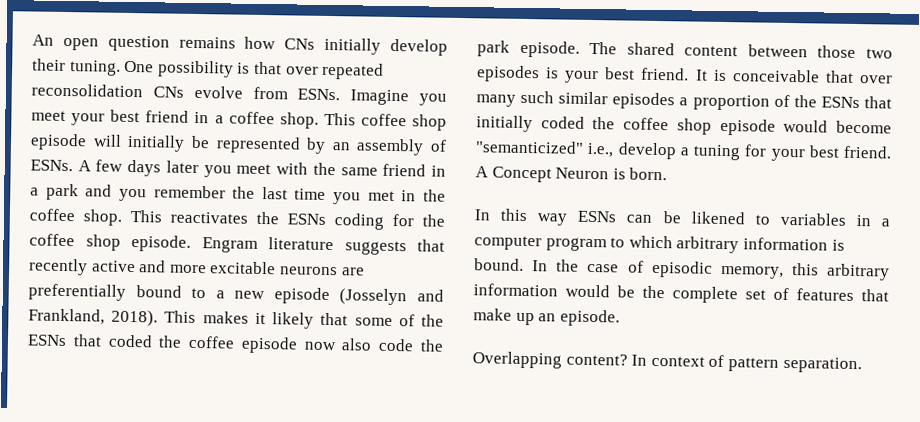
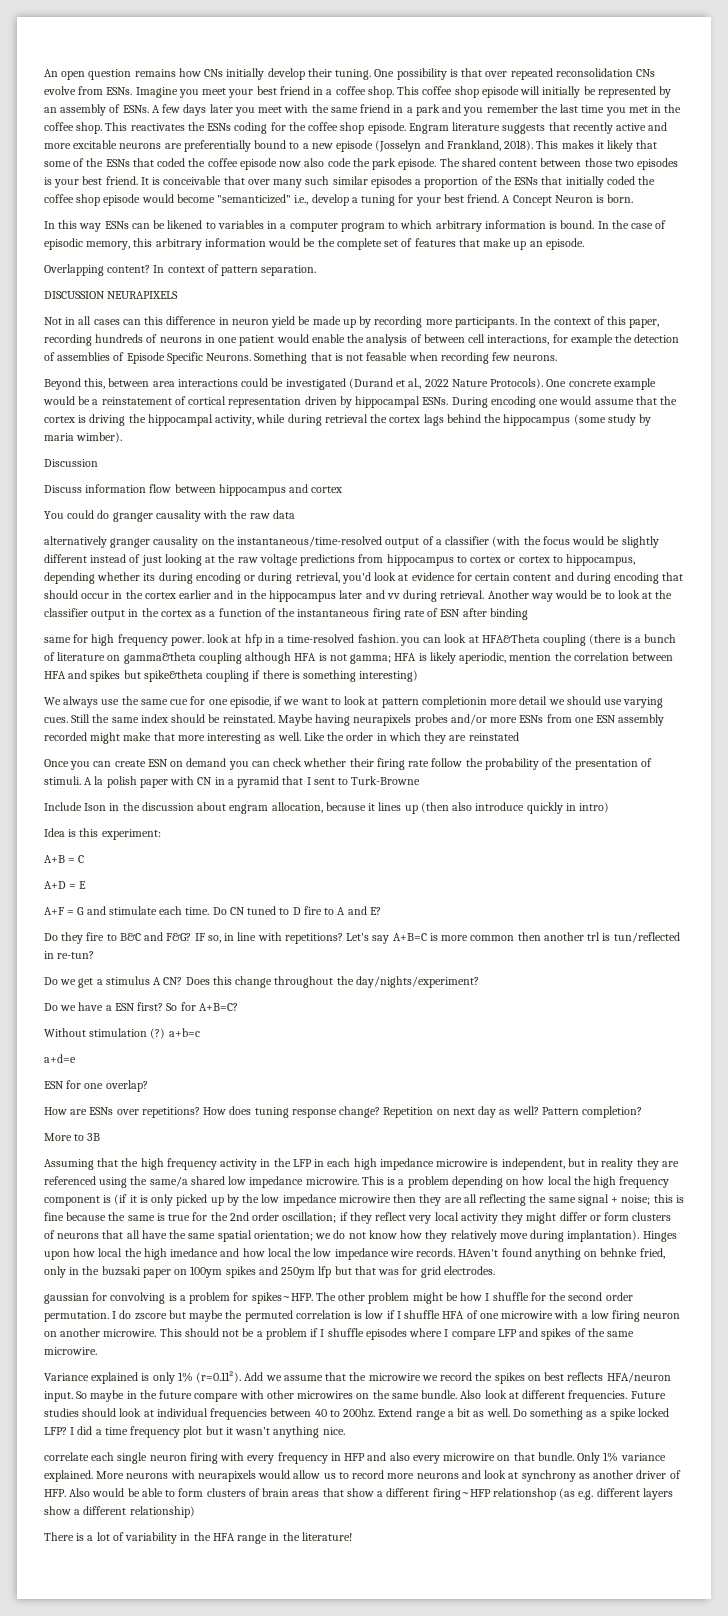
(862, 365) none -> [44,291,179,299] [44,316,660,328] [44,334,680,346] [44,352,558,364] [44,378,656,390] [43,396,678,408] [44,414,652,426] [44,432,123,443] [44,459,98,467] [44,484,343,496] [44,510,295,522] [44,536,659,548] [44,554,636,566] [44,572,684,584] [44,590,673,602] [44,608,528,620] [44,634,677,646] [44,652,674,664] [44,670,419,682] [44,696,664,708] [44,714,665,726] [44,732,519,744] [44,758,652,770] [44,776,421,788] [44,802,610,814] [44,828,161,840] [44,855,85,863] [44,881,87,889] [44,906,381,915] [44,932,680,944] [44,951,95,959] [44,976,479,988] [44,1002,238,1011] [44,1028,200,1039] [44,1054,76,1063] [44,1080,148,1092] [44,1106,643,1118] [44,1133,101,1141] [44,1158,679,1170] [44,1176,670,1188] [44,1194,684,1206] [44,1212,672,1224] [44,1230,677,1242] [44,1248,665,1260] [44,1266,495,1278] [44,1292,633,1304] [44,1310,681,1322] [44,1328,635,1340] [44,1347,97,1355] [44,1371,671,1384] [44,1390,666,1402] [44,1408,670,1420] [44,1426,345,1438] [44,1452,666,1464] [44,1470,681,1482] [44,1488,673,1500] [44,1506,195,1518] [44,1532,352,1544] // DISCUSSION NEURAPIXELS // Not in all cases can this difference in neuron yield be made up by recording more participants. In the context of this paper, recording hundreds of neurons in one patient would enable the analysis of between cell interactions, for example the detection of assemblies of Episode Specific Neurons. Something that is not feasable when recording few neurons. // Beyond this, between area interactions could be investigated (Durand et al., 2022 Nature Protocols). One concrete example would be a reinstatement of cortical representation driven by hippocampal ESNs. During encoding one would assume that the cortex is driving the hippocampal activity, while during retrieval the cortex lags behind the hippocampus (some study by maria wimber). // Discussion // Discuss information flow between hippocampus and cortex // You could do granger causality with the raw data // alternatively granger causality on the instantaneous/time-resolved output of a classifier (with the focus would be slightly different instead of just looking at the raw voltage predictions from hippocampus to cortex or cortex to hippocampus, depending whether its during encoding or during retrieval, you'd look at evidence for certain content and during encoding that should occur in the cortex earlier and in the hippocampus later and vv during retrieval. Another way would be to look at the classifier output in the cortex as a function of the instantaneous firing rate of ESN after binding // same for high frequency power. look at hfp in a time-resolved fashion. you can look at HFA&Theta coupling (there is a bunch of literature on gamma&theta coupling although HFA is not gamma; HFA is likely aperiodic, mention the correlation between HFA and spikes but spike&theta coupling if there is something interesting) // We always use the same cue for one episodie, if we want to look at pattern completionin more detail we should use varying cues. Still the same index should be reinstated. Maybe having neurapixels probes and/or more ESNs from one ESN assembly recorded might make that more interesting as well. Like the order in which they are reinstated // Once you can create ESN on demand you can check whether their firing rate follow the probability of the presentation of stimuli. A la polish paper with CN in a pyramid that I sent to Turk-Browne // Include Ison in the discussion about engram allocation, because it lines up (then also introduce quickly in intro) // Idea is this experiment: // A+B = C // A+D = E // A+F = G and stimulate each time. Do CN tuned to D fire to A and E? // Do they fire to B&C and F&G? IF so, in line with repetitions? Let's say A+B=C is more common then another trl is tun/reflected in re-tun? // Do we get a stimulus A CN? Does this change throughout the day/nights/experiment? // Do we have a ESN first? So for A+B=C? // Without stimulation (?) a+b=c // a+d=e // ESN for one overlap? // How are ESNs over repetitions? How does tuning response change? Repetition on next day as well? Pattern completion? // More to 3B // Assuming that the high frequency activity in the LFP in each high impedance microwire is independent, but in reality they are referenced using the same/a shared low impedance microwire. This is a problem depending on how local the high frequency component is (if it is only picked up by the low impedance microwire then they are all reflecting the same signal + noise; this is fine because the same is true for the 2nd order oscillation; if they reflect very local activity they might differ or form clusters of neurons that all have the same spatial orientation; we do not know how they relatively move during implantation). Hinges upon how local the high imedance and how local the low impedance wire records. HAven't found anything on behnke fried, only in the buzsaki paper on 100ym spikes and 250ym lfp but that was for grid electrodes. // gaussian for convolving is a problem for spikes~HFP. The other problem might be how I shuffle for the second order permutation. I do zscore but maybe the permuted correlation is low if I shuffle HFA of one microwire with a low firing neuron on another microwire. This should not be a problem if I shuffle episodes where I compare LFP and spikes of the same microwire. // Variance explained is only 1% (r=0.11²). Add we assume that the microwire we record the spikes on best reflects HFA/neuron input. So maybe in the future compare with other microwires on the same bundle. Also look at different frequencies. Future studies should look at individual frequencies between 40 to 200hz. Extend range a bit as well. Do something as a spike locked LFP? I did a time frequency plot but it wasn't anything nice. // correlate each single neuron firing with every frequency in HFP and also every microwire on that bundle. Only 1% variance explained. More neurons with neurapixels would allow us to record more neurons and look at synchrony as another driver of HFP. Also would be able to form clusters of brain areas that show a different firing~HFP relationshop (as e.g. different layers show a different relationship) // There is a lot of variability in the HFA range in the literature!

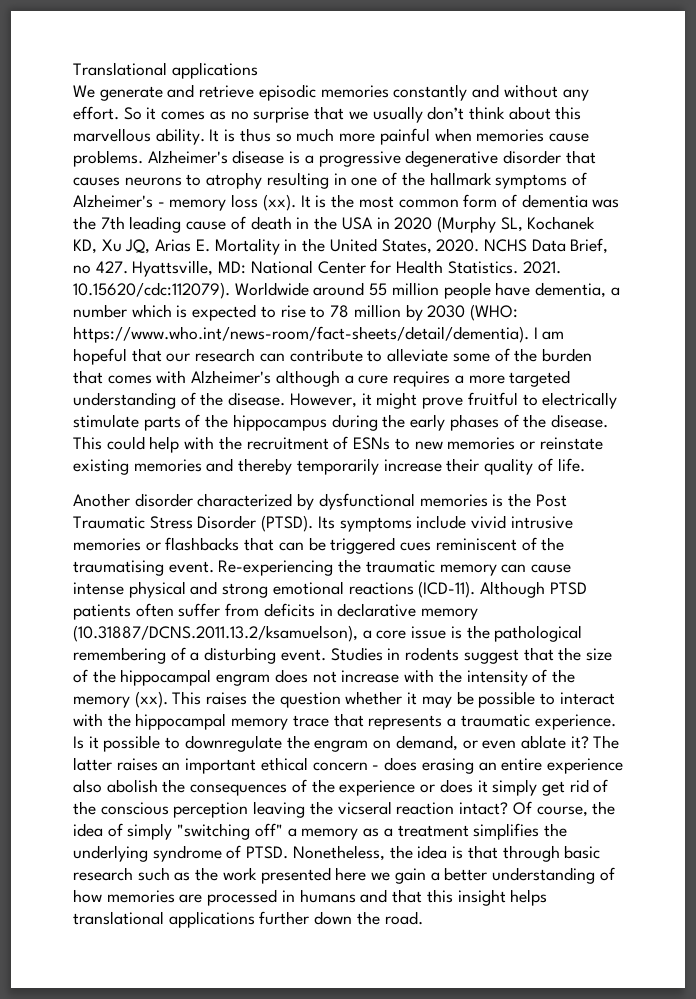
[44,68,656,80] [44,86,672,98] [44,104,682,116] [44,122,668,134] [44,140,658,152] [44,158,679,170] [44,176,656,188] [44,194,634,206] [44,220,667,232] [44,238,584,250] [44,264,317,276] [44,291,179,299] [44,316,660,328] [44,334,680,346] [44,352,558,364] [44,378,656,390] [43,396,678,408] [44,414,652,426] [44,432,123,443] [44,459,98,467] [44,484,343,496] [44,510,295,522] [44,536,659,548] [44,554,636,566] [44,572,684,584] [44,590,673,602] [44,608,528,620] [44,634,677,646] [44,652,674,664] [44,670,419,682] [44,696,664,708] [44,714,665,726] [44,732,519,744] [44,758,652,770] [44,776,421,788] [44,802,610,814] [44,828,161,840] [44,855,85,863] [44,881,87,889] [44,906,381,915] [44,932,680,944] [44,951,95,959] [44,976,479,988] [44,1002,238,1011] [44,1028,200,1039] [44,1054,76,1063] [44,1080,148,1092] [44,1106,643,1118] [44,1133,101,1141] [44,1158,679,1170] [44,1176,670,1188] [44,1194,684,1206] [44,1212,672,1224] [44,1230,677,1242] [44,1248,665,1260] [44,1266,495,1278] [44,1292,633,1304] [44,1310,681,1322] [44,1328,635,1340] [44,1347,97,1355] [44,1371,671,1384] [44,1390,666,1402] [44,1408,670,1420] [44,1426,345,1438] [44,1452,666,1464] [44,1470,681,1482] [44,1488,673,1500] [44,1506,195,1518] [44,1532,352,1544] An open question remains how CNs initially develop their tuning. One possibility is that over repeated reconsolidation CNs evolve from ESNs. Imagine you meet your best friend in a coffee shop. This coffee shop episode will initially be represented by an assembly of ESNs. A few days later you meet with the same friend in a park and you remember the last time you met in the coffee shop. This reactivates the ESNs coding for the coffee shop episode. Engram literature suggests that recently active and more excitable neurons are preferentially bound to a new episode (Josselyn and Frankland, 2018). This makes it likely that some of the ESNs that coded the coffee episode now also code the park episode. The shared content between those two episodes is your best friend. It is conceivable that over many such similar episodes a proportion of the ESNs that initially coded the coffee shop episode would become "semanticized" i.e., develop a tuning for your best friend. A Concept Neuron is born. // In this way ESNs can be likened to variables in a computer program to which arbitrary information is bound. In the case of episodic memory, this arbitrary information would be the complete set of features that make up an episode. // Overlapping content? In context of pattern separation. // DISCUSSION NEURAPIXELS // Not in all cases can this difference in neuron yield be made up by recording more participants. In the context of this paper, recording hundreds of neurons in one patient would enable the analysis of between cell interactions, for example the detection of assemblies of Episode Specific Neurons. Something that is not feasable when recording few neurons. // Beyond this, between area interactions could be investigated (Durand et al., 2022 Nature Protocols). One concrete example would be a reinstatement of cortical representation driven by hippocampal ESNs. During encoding one would assume that the cortex is driving the hippocampal activity, while during retrieval the cortex lags behind the hippocampus (some study by maria wimber). // Discussion // Discuss information flow between hippocampus and cortex // You could do granger causality with the raw data // alternatively granger causality on the instantaneous/time-resolved output of a classifier (with the focus would be slightly different instead of just looking at the raw voltage predictions from hippocampus to cortex or cortex to hippocampus, depending whether its during encoding or during retrieval, you'd look at evidence for certain content and during encoding that should occur in the cortex earlier and in the hippocampus later and vv during retrieval. Another way would be to look at the classifier output in the cortex as a function of the instantaneous firing rate of ESN after binding // same for high frequency power. look at hfp in a time-resolved fashion. you can look at HFA&Theta coupling (there is a bunch of literature on gamma&theta coupling although HFA is not gamma; HFA is likely aperiodic, mention the correlation between HFA and spikes but spike&theta coupling if there is something interesting) // We always use the same cue for one episodie, if we want to look at pattern completionin more detail we should use varying cues. Still the same index should be reinstated. Maybe having neurapixels probes and/or more ESNs from one ESN assembly recorded might make that more interesting as well. Like the order in which they are reinstated // Once you can create ESN on demand you can check whether their firing rate follow the probability of the presentation of stimuli. A la polish paper with CN in a pyramid that I sent to Turk-Browne // Include Ison in the discussion about engram allocation, because it lines up (then also introduce quickly in intro) // Idea is this experiment: // A+B = C // A+D = E // A+F = G and stimulate each time. Do CN tuned to D fire to A and E? // Do they fire to B&C and F&G? IF so, in line with repetitions? Let's say A+B=C is more common then another trl is tun/reflected in re-tun? // Do we get a stimulus A CN? Does this change throughout the day/nights/experiment? // Do we have a ESN first? So for A+B=C? // Without stimulation (?) a+b=c // a+d=e // ESN for one overlap? // How are ESNs over repetitions? How does tuning response change? Repetition on next day as well? Pattern completion? // More to 3B // Assuming that the high frequency activity in the LFP in each high impedance microwire is independent, but in reality they are referenced using the same/a shared low impedance microwire. This is a problem depending on how local the high frequency component is (if it is only picked up by the low impedance microwire then they are all reflecting the same signal + noise; this is fine because the same is true for the 2nd order oscillation; if they reflect very local activity they might differ or form clusters of neurons that all have the same spatial orientation; we do not know how they relatively move during implantation). Hinges upon how local the high imedance and how local the low impedance wire records. HAven't found anything on behnke fried, only in the buzsaki paper on 100ym spikes and 250ym lfp but that was for grid electrodes. // gaussian for convolving is a problem for spikes~HFP. The other problem might be how I shuffle for the second order permutation. I do zscore but maybe the permuted correlation is low if I shuffle HFA of one microwire with a low firing neuron on another microwire. This should not be a problem if I shuffle episodes where I compare LFP and spikes of the same microwire. // Variance explained is only 1% (r=0.11²). Add we assume that the microwire we record the spikes on best reflects HFA/neuron input. So maybe in the future compare with other microwires on the same bundle. Also look at different frequencies. Future studies should look at individual frequencies between 40 to 200hz. Extend range a bit as well. Do something as a spike locked LFP? I did a time frequency plot but it wasn't anything nice. // correlate each single neuron firing with every frequency in HFP and also every microwire on that bundle. Only 1% variance explained. More neurons with neurapixels would allow us to record more neurons and look at synchrony as another driver of HFP. Also would be able to form clusters of brain areas that show a different firing~HFP relationshop (as e.g. different layers show a different relationship) // There is a lot of variability in the HFA range in the literature! -> [73,62,258,79] [73,84,589,101] [73,106,582,123] [73,128,589,145] [73,150,596,167] [73,172,587,189] [73,194,620,211] [73,216,596,233] [73,238,609,255] [73,260,561,277] [73,282,620,299] [73,304,518,321] [73,326,565,343] [73,348,592,365] [73,370,571,387] [73,392,618,409] [73,414,608,431] [73,436,603,453] [73,458,585,475] [73,493,567,510] [73,515,573,532] [73,537,565,554] [73,559,572,576] [73,581,587,598] [73,603,479,620] [73,625,583,642] [73,647,612,664] [73,669,575,686] [73,691,615,708] [73,713,616,730] [73,735,620,752] [73,757,623,774] [73,779,609,796] [73,801,616,818] [73,823,567,840] [73,845,601,862] [73,867,615,884] [73,889,548,906] [73,911,423,928] Translational applications // We generate and retrieve episodic memories constantly and without any effort. So it comes as no surprise that we usually don’t think about this marvellous ability. It is thus so much more painful when memories cause problems. Alzheimer's disease is a progressive degenerative disorder that causes neurons to atrophy resulting in one of the hallmark symptoms of Alzheimer's - memory loss (xx). It is the most common form of dementia was the 7th leading cause of death in the USA in 2020 (Murphy SL, Kochanek KD, Xu JQ, Arias E. Mortality in the United States, 2020. NCHS Data Brief, no 427. Hyattsville, MD: National Center for Health Statistics. 2021. 10.15620/cdc:112079). Worldwide around 55 million people have dementia, a number which is expected to rise to 78 million by 2030 (WHO: https://www.who.int/news-room/fact-sheets/detail/dementia). I am hopeful that our research can contribute to alleviate some of the burden that comes with Alzheimer's although a cure requires a more targeted understanding of the disease. However, it might prove fruitful to electrically stimulate parts of the hippocampus during the early phases of the disease. This could help with the recruitment of ESNs to new memories or reinstate existing memories and thereby temporarily increase their quality of life. // Another disorder characterized by dysfunctional memories is the Post Traumatic Stress Disorder (PTSD). Its symptoms include vivid intrusive memories or flashbacks that can be triggered cues reminiscent of the traumatising event. Re-experiencing the traumatic memory can cause intense physical and strong emotional reactions (ICD-11). Although PTSD patients often suffer from deficits in declarative memory (10.31887/DCNS.2011.13.2/ksamuelson), a core issue is the pathological remembering of a disturbing event. Studies in rodents suggest that the size of the hippocampal engram does not increase with the intensity of the memory (xx). This raises the question whether it may be possible to interact with the hippocampal memory trace that represents a traumatic experience. Is it possible to downregulate the engram on demand, or even ablate it? The latter raises an important ethical concern - does erasing an entire experience also abolish the consequences of the experience or does it simply get rid of the conscious perception leaving the vicseral reaction intact? Of course, the idea of simply "switching off" a memory as a treatment simplifies the underlying syndrome of PTSD. Nonetheless, the idea is that through basic research such as the work presented here we gain a better understanding of how memories are processed in humans and that this insight helps translational applications further down the road.

